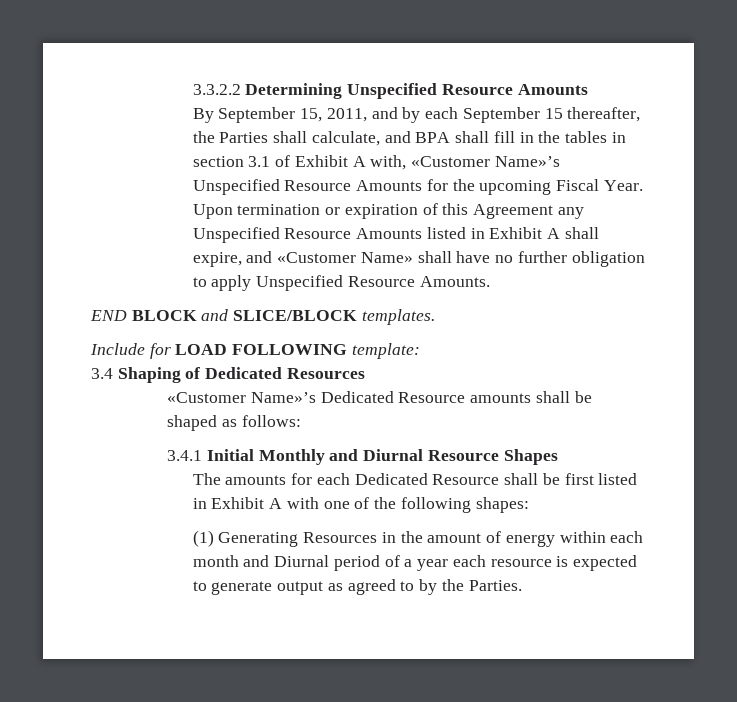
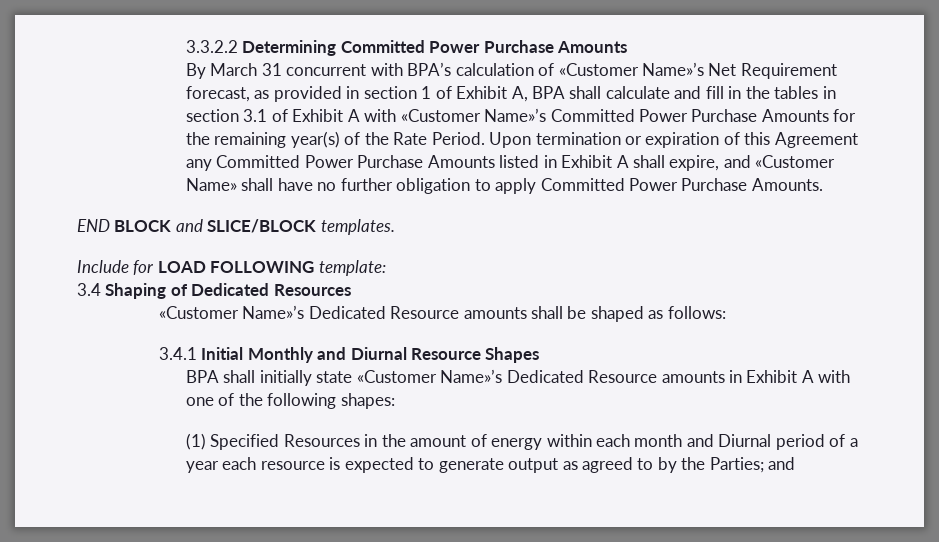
[347,83,513,99] Unspecified Resource -> [340,40,554,53] Committed Power Purchase
[218,107,641,123] [192,131,490,146] September 15, 2011, and by each September 15 thereafter, the Parties shall calculate, and BPA shall -> [210,62,837,79] [185,86,702,102] March 31 concurrent with BPA’s calculation of «Customer Name»’s Net Requirement forecast, as provided in section 1 of Exhibit A, BPA shall calculate and
[370,155,560,170] [192,179,643,195] with, «Customer Name»’s Unspecified Resource Amounts for the upcoming Fiscal Year. -> [364,108,857,122] [185,131,485,148] with «Customer Name»’s Committed Power Purchase Amounts for the remaining year(s) of the Rate Period.
[192,227,352,243] Unspecified Resource -> [216,155,424,168] Committed Power Purchase
[256,275,415,291] Unspecified Resource -> [540,178,748,191] Committed Power Purchase
[192,473,638,485] The amounts for each Dedicated Resource shall be first listed -> [185,369,725,386] BPA shall initially state «Customer Name»’s Dedicated Resource amounts
[218,532,299,547] Generating -> [210,434,280,450] Specified
[468,580,522,591] Parties. -> [709,457,796,473] Parties; and

